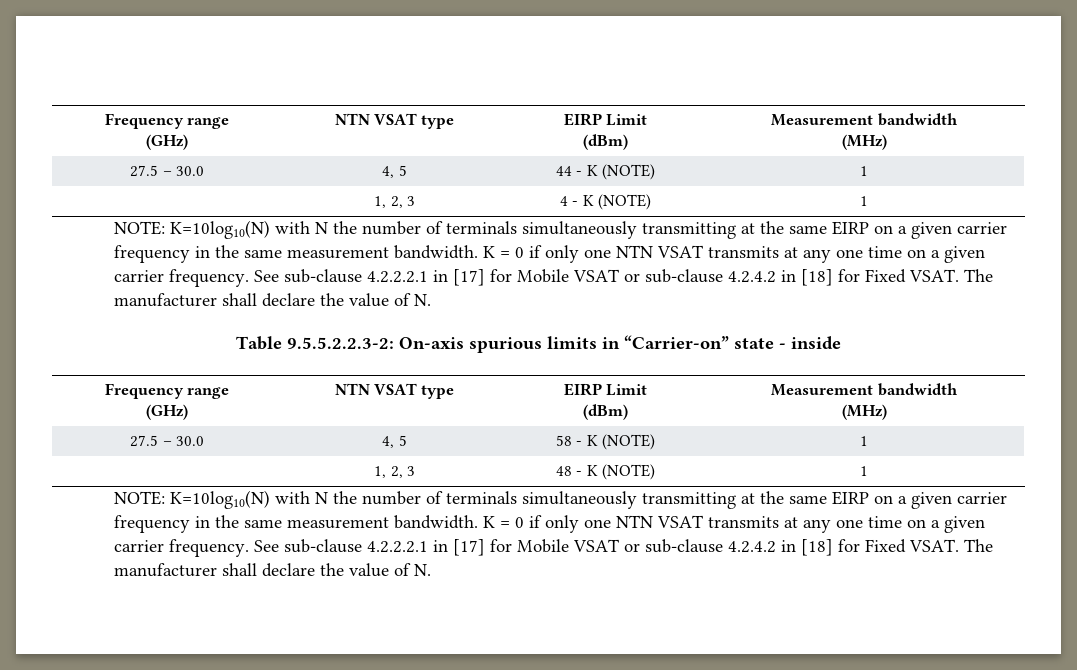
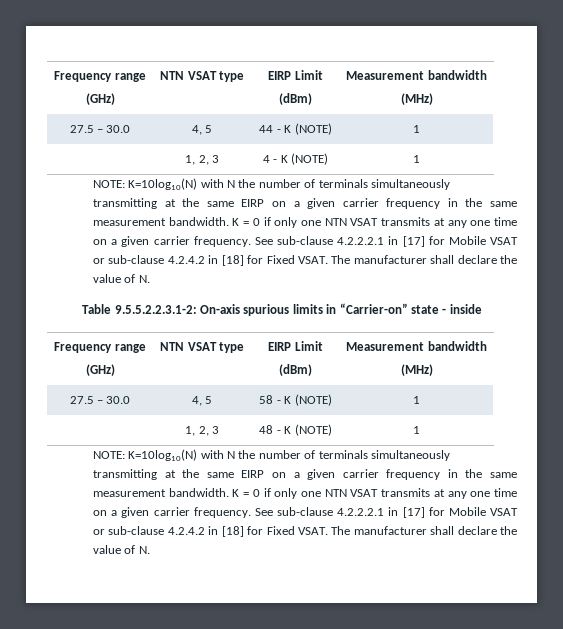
[287,337,394,349] 9.5.5.2.2.3-2: -> [114,305,197,314] 9.5.5.2.2.3.1-2:

